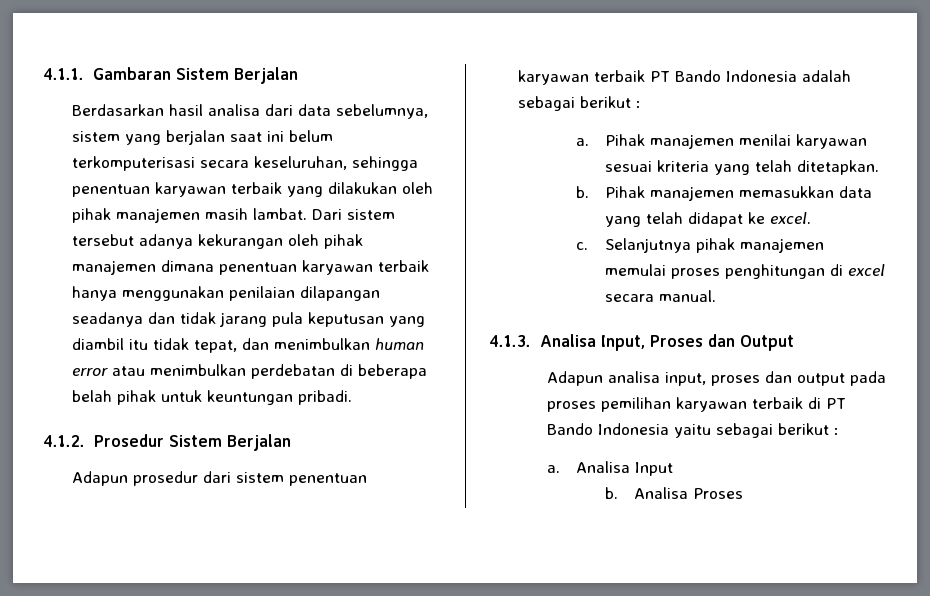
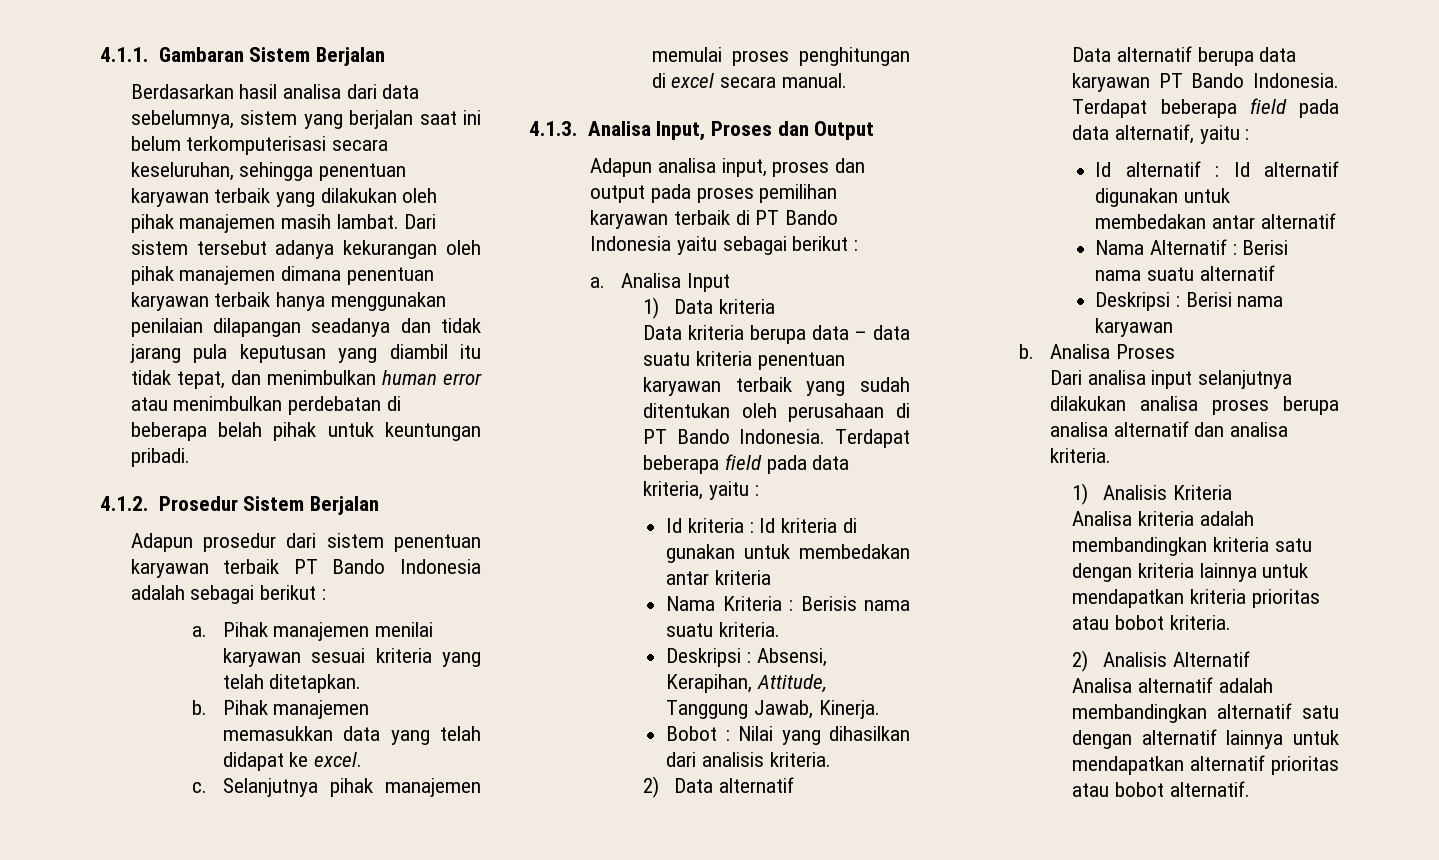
[605,487,744,499] b. Analisa Proses -> [643,297,775,319] [643,325,910,344] [643,351,845,370] [643,377,910,396] [643,403,910,422] [643,429,910,448] [643,454,850,474] [643,481,759,500] [666,518,857,533] [666,544,910,563] [666,570,772,585] [666,596,910,611] [666,622,781,637] [666,648,827,667] [666,674,828,693] [666,700,880,719] [666,726,910,745] [666,752,831,767] [643,776,794,798] [1072,46,1297,66] [1072,73,1339,92] [1072,98,1339,118] [1072,124,1250,144] [1095,161,1339,177] [1095,188,1231,207] [1095,213,1336,229] [1095,239,1289,255] [1095,265,1275,281] [1095,292,1284,311] [1095,318,1174,337] [1019,344,1175,359] [1050,370,1293,389] [1050,396,1339,415] [1050,421,1289,437] [1050,448,1112,463] [1072,483,1232,505] [1072,511,1254,526] [1072,537,1312,556] [1072,563,1309,582] [1072,589,1320,608] [1072,615,1231,630] [1072,650,1250,672] [1072,677,1273,693] [1072,703,1339,723] [1072,729,1339,749] [1072,755,1339,775] [1072,781,1250,797] 1) Data kriteria // Data kriteria berupa data – data suatu kriteria penentuan karyawan terbaik yang sudah ditentukan oleh perusahaan di PT Bando Indonesia. Terdapat beberapa field pada data kriteria, yaitu : // Id kriteria : Id kriteria di gunakan untuk membedakan antar kriteria // Nama Kriteria : Berisis nama suatu kriteria. // Deskripsi : Absensi, Kerapihan, Attitude, Tanggung Jawab, Kinerja. // Bobot : Nilai yang dihasilkan dari analisis kriteria. // 2) Data alternatif // Data alternatif berupa data karyawan PT Bando Indonesia. Terdapat beberapa field pada data alternatif, yaitu : // Id alternatif : Id alternatif digunakan untuk membedakan antar alternatif // Nama Alternatif : Berisi nama suatu alternatif // Deskripsi : Berisi nama karyawan // b. Analisa Proses // Dari analisa input selanjutnya dilakukan analisa proses berupa analisa alternatif dan analisa kriteria. // 1) Analisis Kriteria // Analisa kriteria adalah membandingkan kriteria satu dengan kriteria lainnya untuk mendapatkan kriteria prioritas atau bobot kriteria. // 2) Analisis Alternatif // Analisa alternatif adalah membandingkan alternatif satu dengan alternatif lainnya untuk mendapatkan alternatif prioritas atau bobot alternatif.

